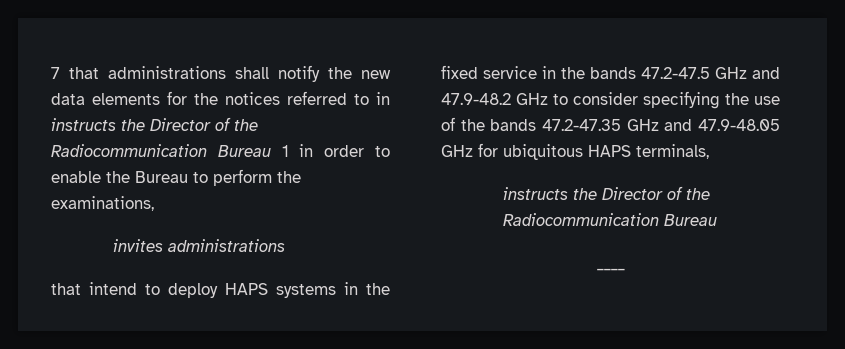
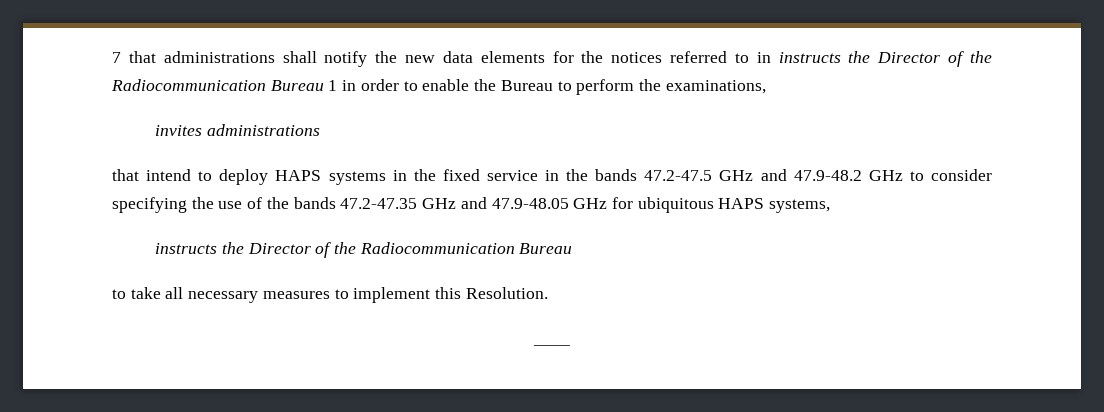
[636,144,709,159] [503,186,711,200] [503,213,718,226] terminals, // instructs the Director of the Radiocommunication Bureau -> [769,199,831,213] [155,242,573,258] [112,287,548,303] systems, // instructs the Director of the Radiocommunication Bureau // to take all necessary measures to implement this Resolution.

